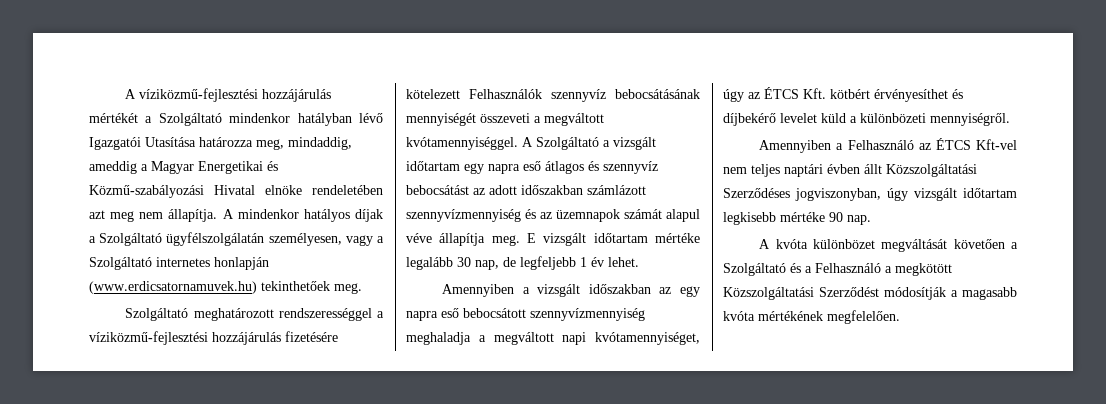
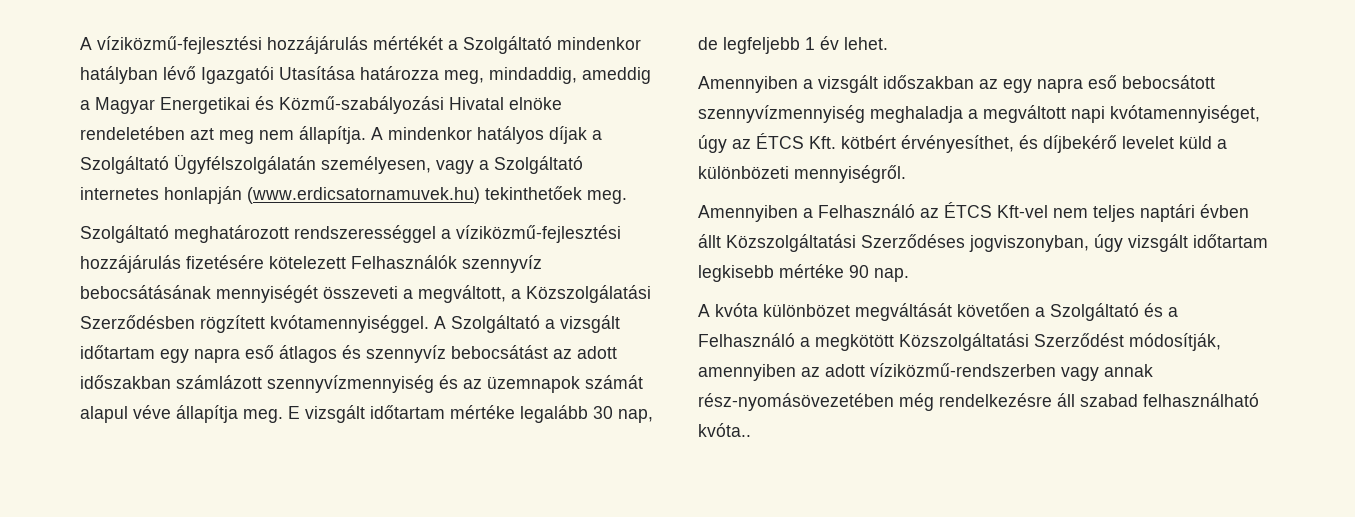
[166,232,265,246] ügyfélszolgálatán -> [174,154,316,174] Ügyfélszolgálatán
[544,113,604,126] megváltott -> [418,285,651,303] [80,315,265,333] megváltott, a Közszolgálatási Szerződésben rögzített
[874,89,948,102] érvényesíthet -> [901,135,1014,153] érvényesíthet,
[884,287,1017,300] [723,310,900,324] módosítják a magasabb kvóta mértékének megfelelően. -> [1129,333,1221,351] [698,363,1153,381] [698,393,1259,411] [698,423,751,437] módosítják, amennyiben az adott víziközmű-rendszerben vagy annak rész-nyomásövezetében még rendelkezésre áll szabad felhasználható kvóta..

